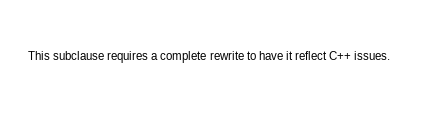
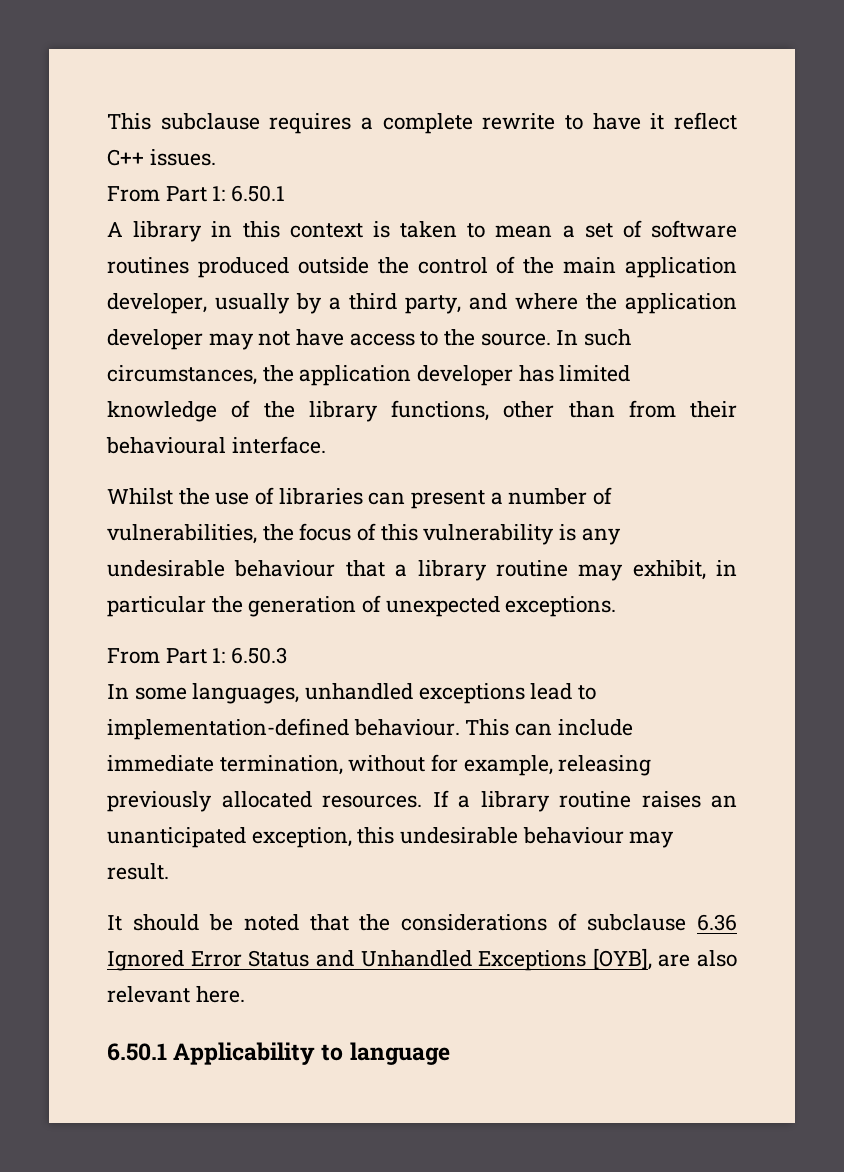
(391, 55) none -> [107,185,286,202] [107,220,737,242] [107,256,737,278] [107,293,737,314] [107,329,632,350] [107,365,631,386] [107,400,737,422] [106,436,326,454] [107,487,613,509] [107,523,621,545] [107,560,737,581] [107,595,617,617] [107,647,288,664] [107,683,597,704] [107,718,633,740] [107,754,652,776] [107,790,737,812] [107,827,675,848] [107,863,169,880] [107,913,738,931] [107,948,737,971] [107,986,245,1003] [107,1042,450,1065] // From Part 1: 6.50.1 // A library in this context is taken to mean a set of software routines produced outside the control of the main application developer, usually by a third party, and where the application developer may not have access to the source. In such circumstances, the application developer has limited knowledge of the library functions, other than from their behavioural interface. // Whilst the use of libraries can present a number of vulnerabilities, the focus of this vulnerability is any undesirable behaviour that a library routine may exhibit, in particular the generation of unexpected exceptions. // From Part 1: 6.50.3 // In some languages, unhandled exceptions lead to implementation-defined behaviour. This can include immediate termination, without for example, releasing previously allocated resources. If a library routine raises an unanticipated exception, this undesirable behaviour may result. // It should be noted that the considerations of subclause 6.36 Ignored Error Status and Unhandled Exceptions [OYB], are also relevant here. // 6.50.1 Applicability to language

